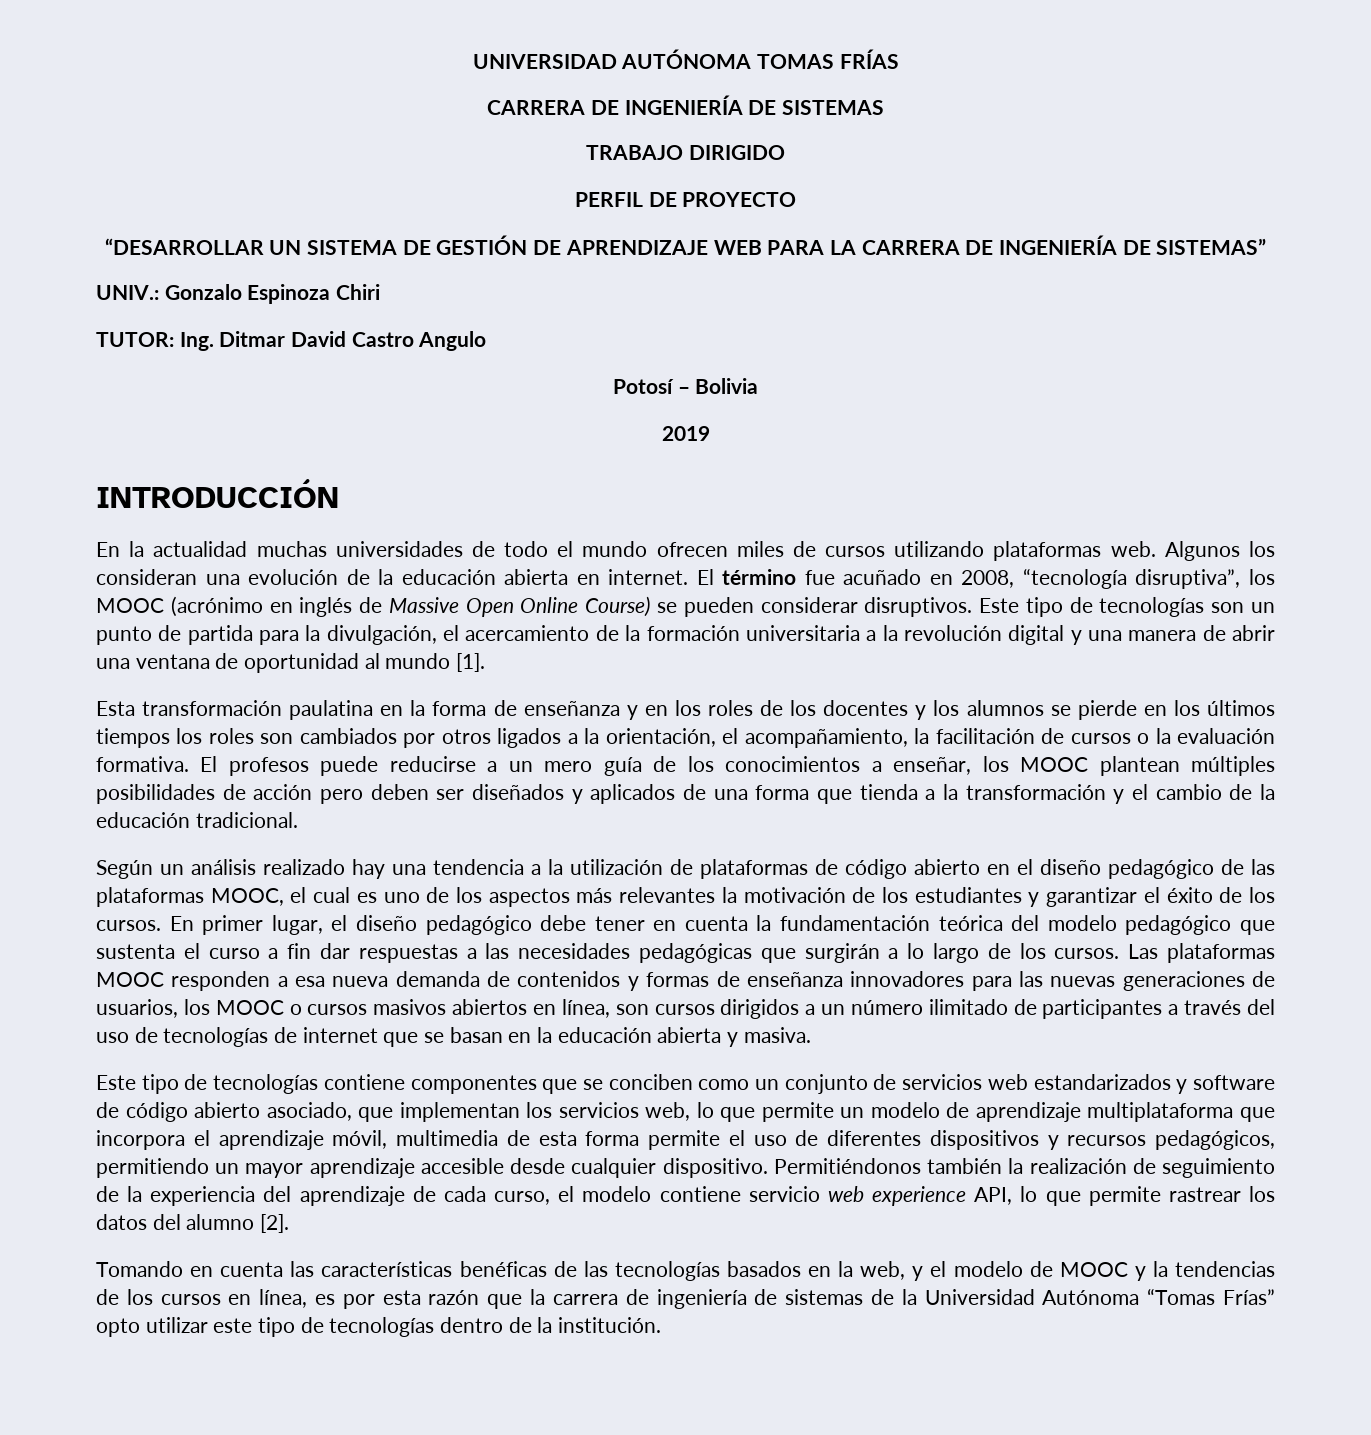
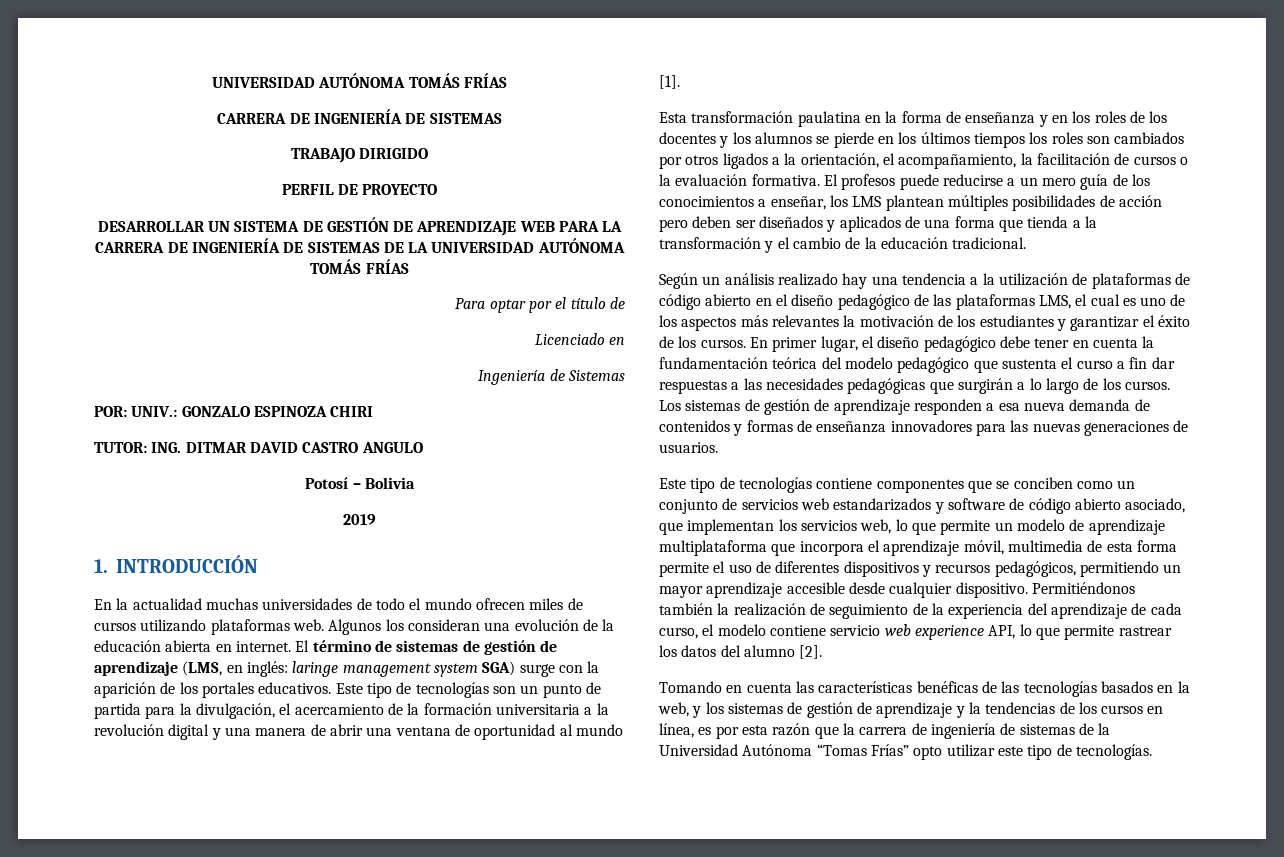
[472,49,834,69] UNIVERSIDAD AUTÓNOMA TOMAS -> [212,73,460,88] UNIVERSIDAD AUTÓNOMA TOMÁS
[104,238,264,255] “DESARROLLAR -> [97,221,205,232] DESARROLLAR
[1156,238,1267,255] [96,284,381,304] [96,331,487,351] SISTEMAS” // UNIV.: Gonzalo Espinoza Chiri // TUTOR: Ing. Ditmar David Castro Angulo -> [307,238,625,253] [310,259,409,274] [455,297,625,313] [534,333,625,345] [478,369,625,385] [94,406,374,417] [94,442,423,453] SISTEMAS DE LA UNIVERSIDAD AUTÓNOMA TOMÁS FRÍAS // Para optar por el título de // Licenciado en // Ingeniería de Sistemas // POR: UNIV.: GONZALO ESPINOZA CHIRI // TUTOR: ING. DITMAR DAVID CASTRO ANGULO
(710, 433) none -> [94,559,108,573] 1.
[804,568,1275,589] [96,596,973,617] fue acuñado en 2008, “tecnología disruptiva”, los MOOC (acrónimo en inglés de Massive Open Online Course) se pueden considerar disruptivos. -> [374,640,558,655] [94,661,600,677] [94,682,332,698] de sistemas de gestión de aprendizaje (LMS, en inglés: laringe management system SGA) surge con la aparición de los portales educativos.
[1020,757,1089,772] MOOC -> [852,196,882,207] LMS
[210,888,284,906] MOOC, -> [1038,295,1071,309] LMS,
[1128,943,1275,963] [96,972,164,987] Las plataformas MOOC -> [659,399,910,415] Los sistemas de gestión de aprendizaje
[96,999,1275,1019] [96,1027,811,1047] usuarios, los MOOC o cursos masivos abiertos en línea, son cursos dirigidos a un número ilimitado de participantes a través del uso de tecnologías de internet que se basan en la educación abierta y masiva. -> [659,442,718,453] usuarios.
[930,1261,1128,1277] el modelo de MOOC -> [705,702,953,718] los sistemas de gestión de aprendizaje
[329,1317,662,1337] tecnologías dentro de la institución. -> [1075,744,1152,760] tecnologías.

